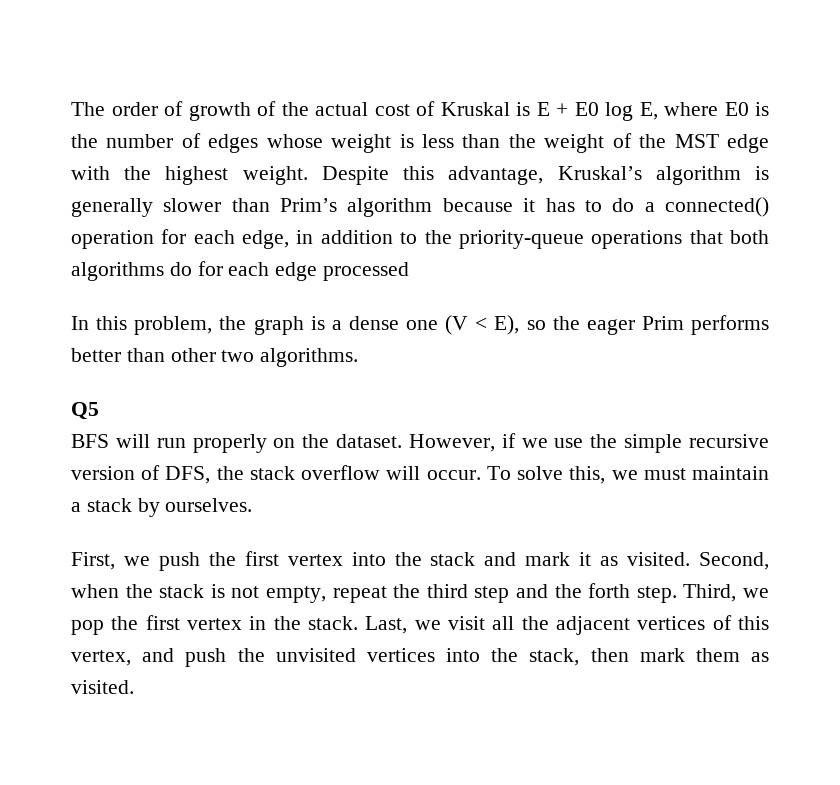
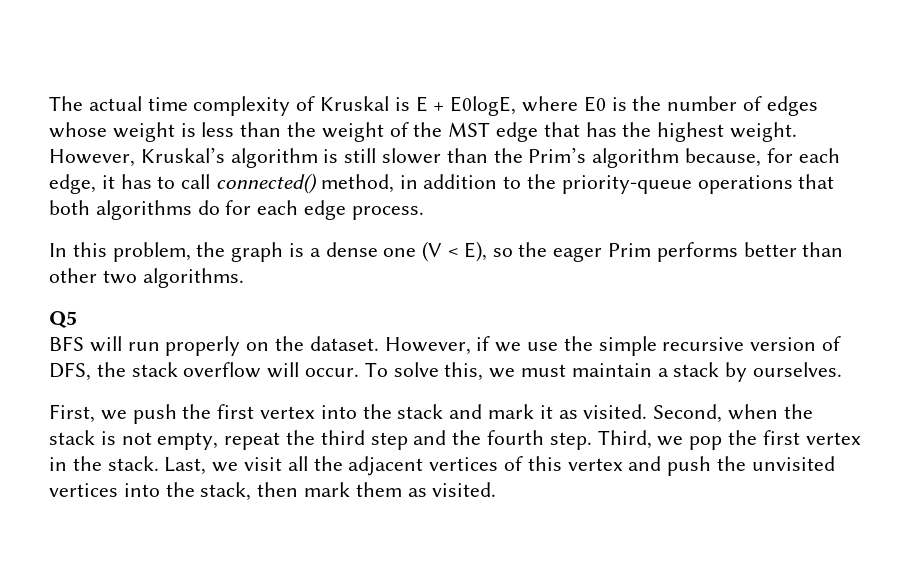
[111,101,410,121] order of growth of the actual cost -> [88,96,291,116] actual time complexity
[574,102,658,121] E0 log E, -> [450,96,517,116] E0logE,
[71,166,110,180] with -> [543,122,617,137] that has
[321,166,544,185] Despite this advantage, -> [49,149,135,167] However,
[71,198,153,217] generally -> [344,148,377,163] still
(270, 205) none -> [493,148,523,163] the
[442,197,770,217] [71,229,290,249] because it has to do a connected() operation for each edge, -> [685,148,840,167] [49,173,394,194] because, for each edge, it has to call connected() method,
[323,262,410,281] processed -> [351,206,424,220] process.
[588,583,631,598] forth -> [487,430,545,445] fourth
[71,650,131,666] vertex, -> [567,458,623,471] vertex

